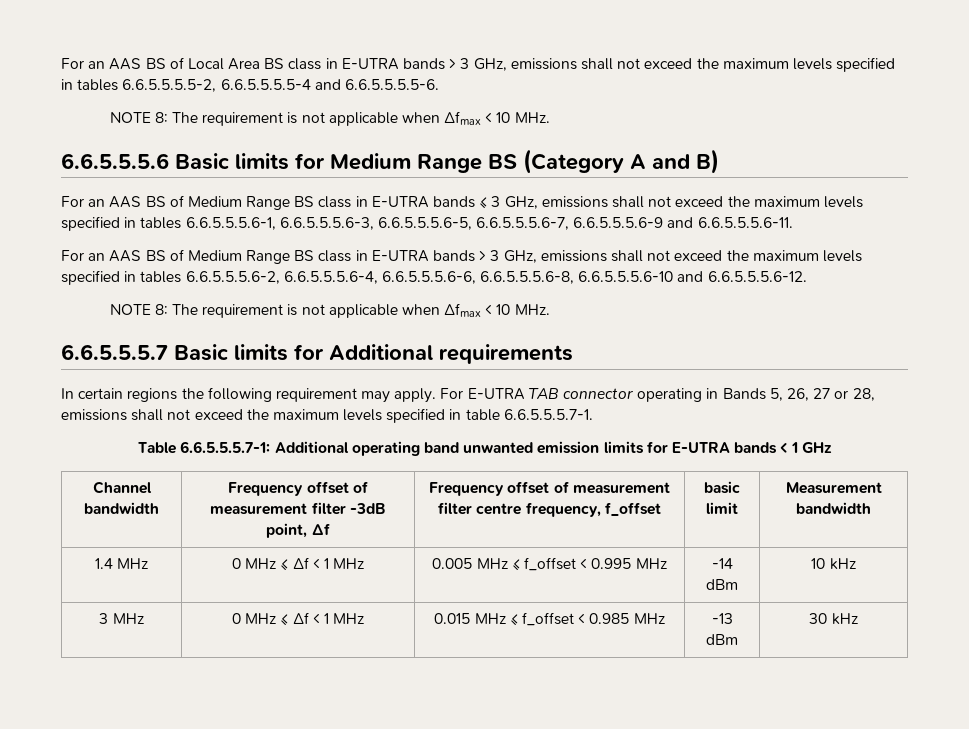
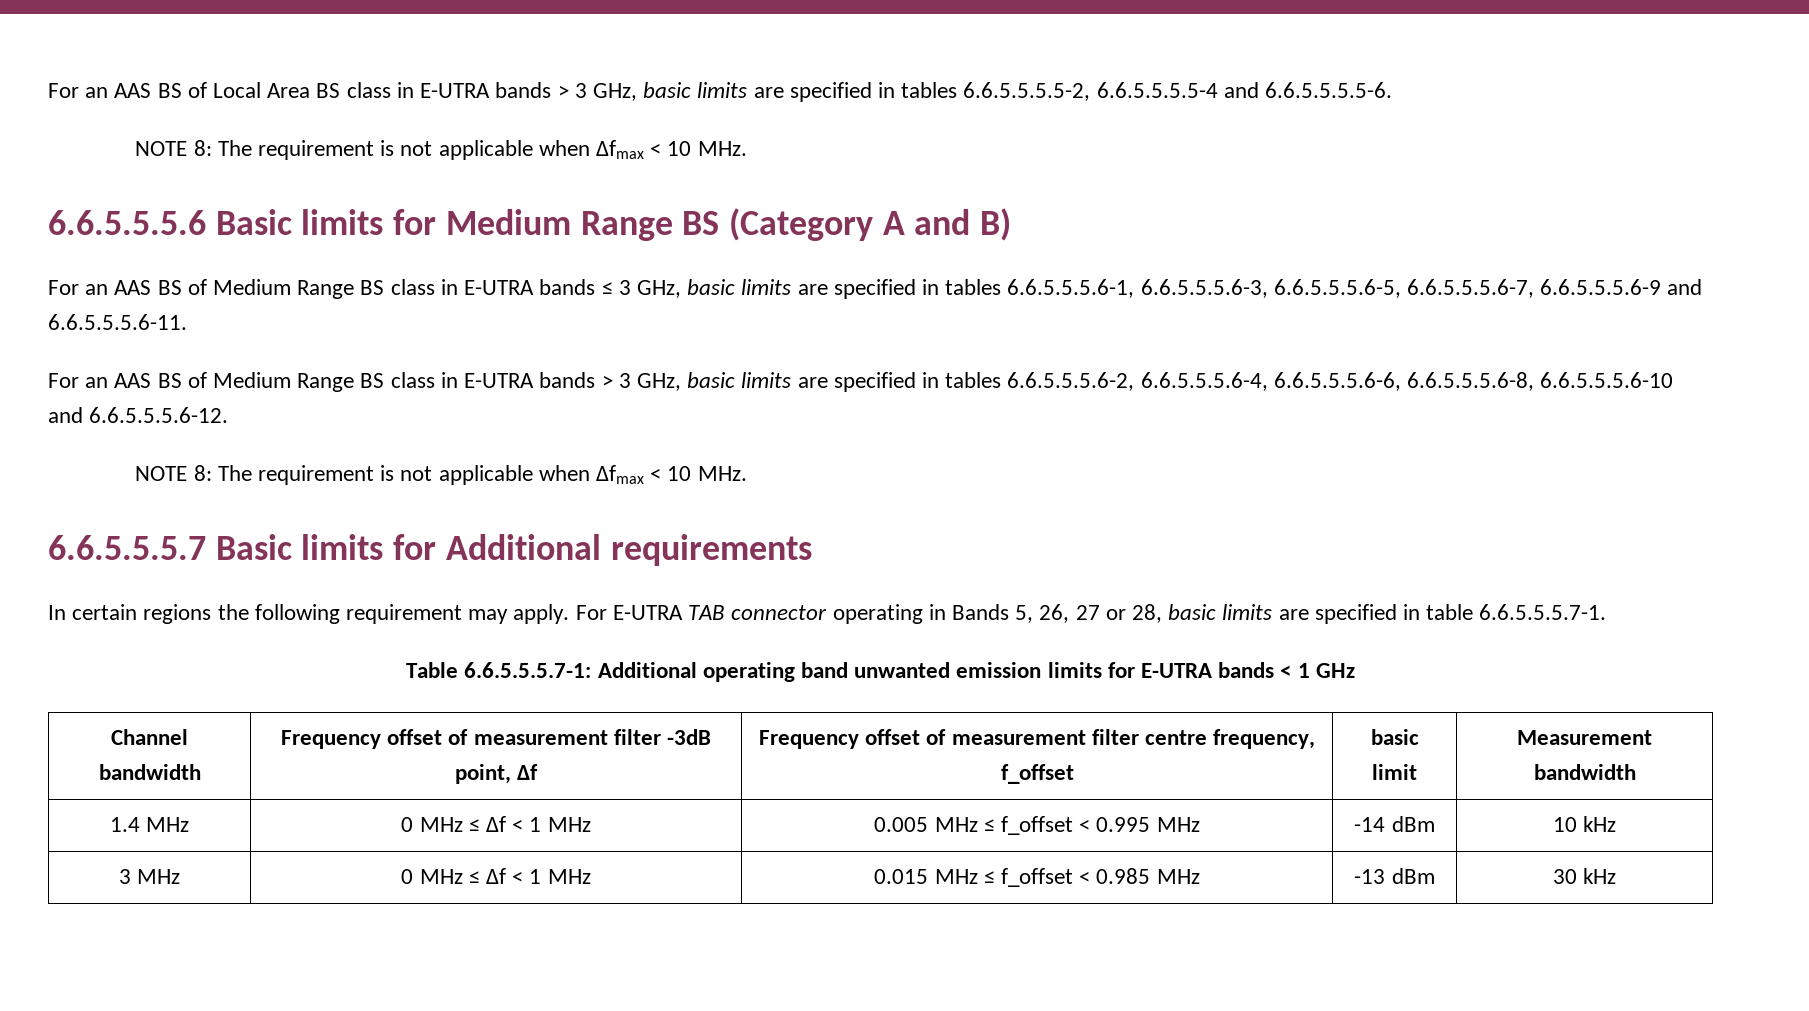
[510,58,832,70] emissions shall not exceed the maximum levels -> [643,82,784,98] basic limits are
[541,196,863,208] emissions shall not exceed the maximum levels -> [687,279,828,295] basic limits are
[540,250,862,262] emissions shall not exceed the maximum levels -> [687,372,828,388] basic limits are
[61,409,383,421] emissions shall not exceed the maximum levels -> [1168,604,1309,620] basic limits are

